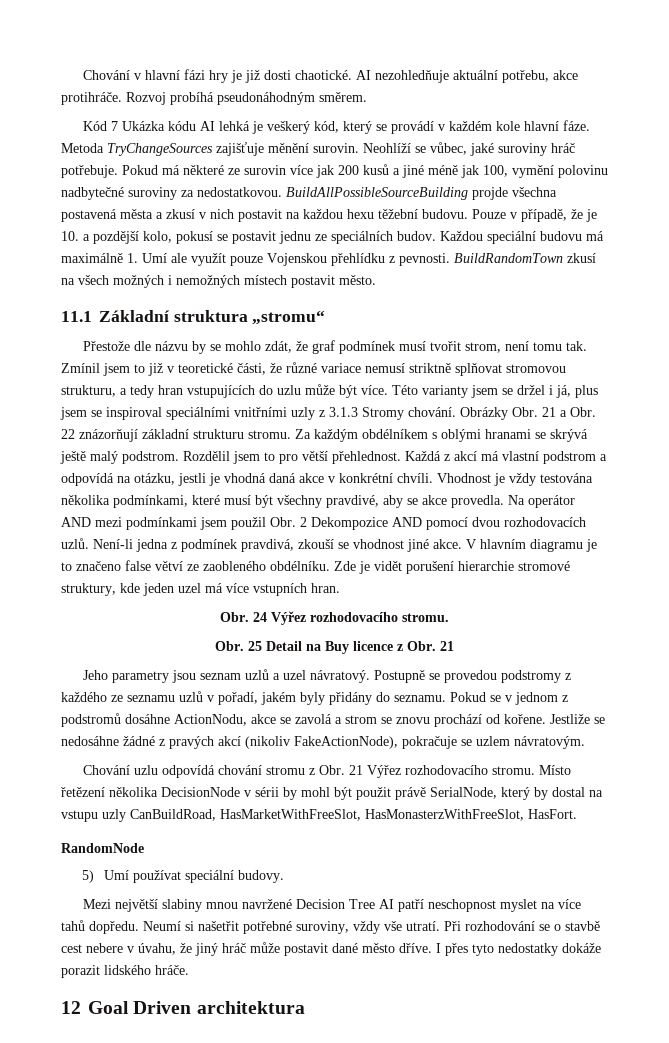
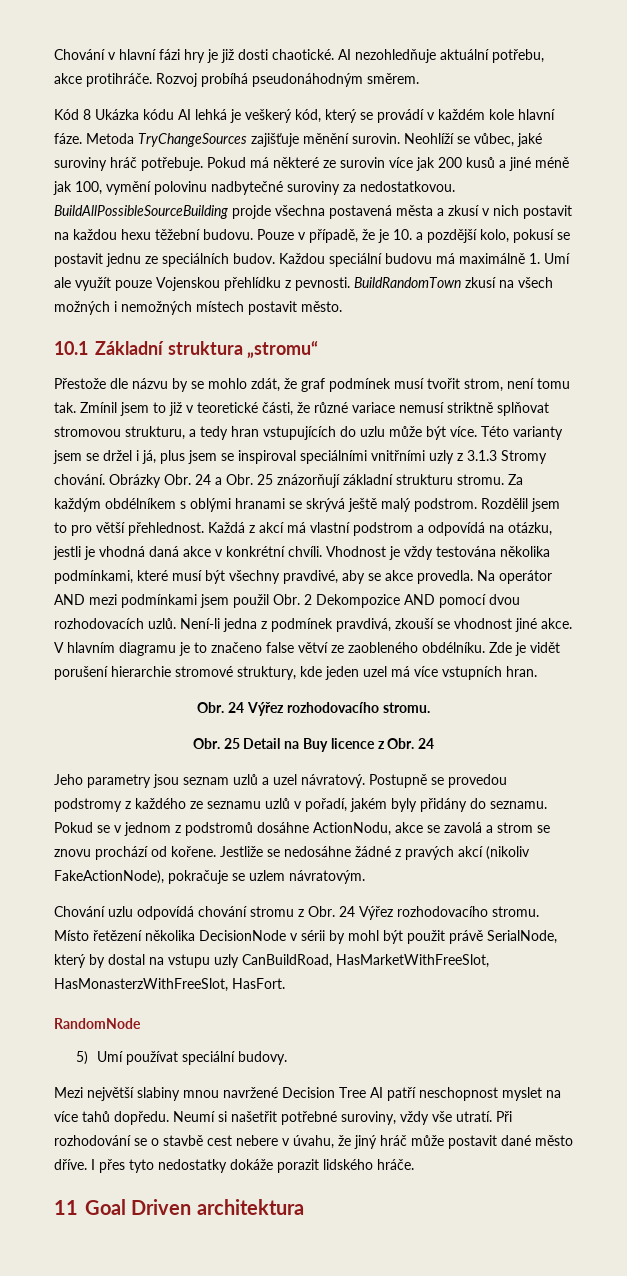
[110,121,118,131] 7 -> [83,109,91,120] 8
[61,311,92,322] 11.1 -> [54,341,88,355] 10.1
[542,407,556,417] 21 -> [195,474,211,485] 24
[61,429,75,439] 22 -> [257,474,273,485] 25
[440,641,454,651] 21 -> [418,738,435,749] 24
[348,765,363,775] 21 -> [339,906,355,917] 24
[61,1001,81,1014] 12 -> [54,1200,78,1215] 11

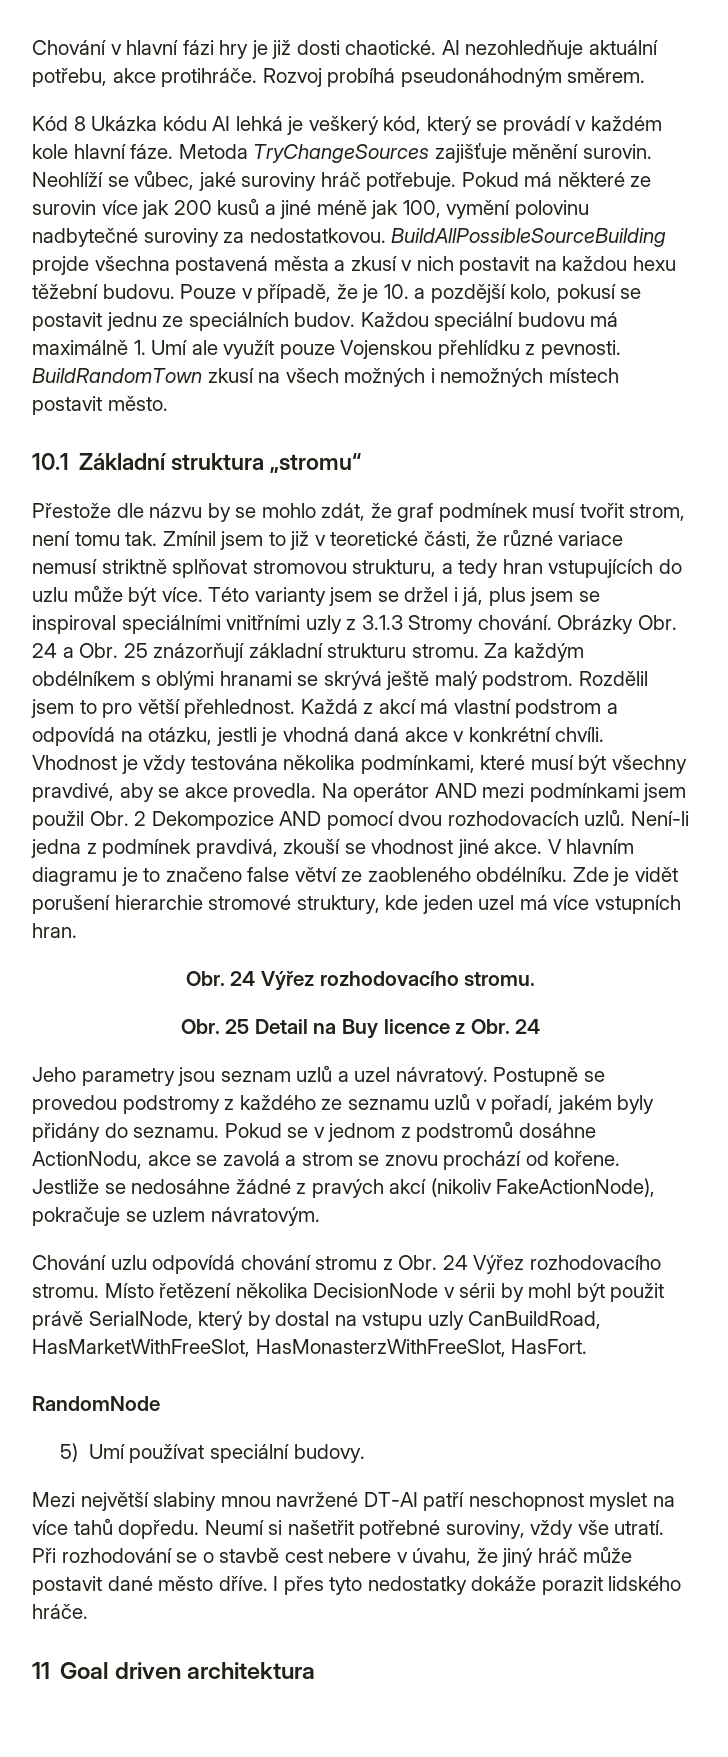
[282,1087,383,1098] Decision Tree AI -> [363,1492,418,1507] DT-AI
[131,1199,192,1215] Driven -> [114,1662,181,1679] driven

